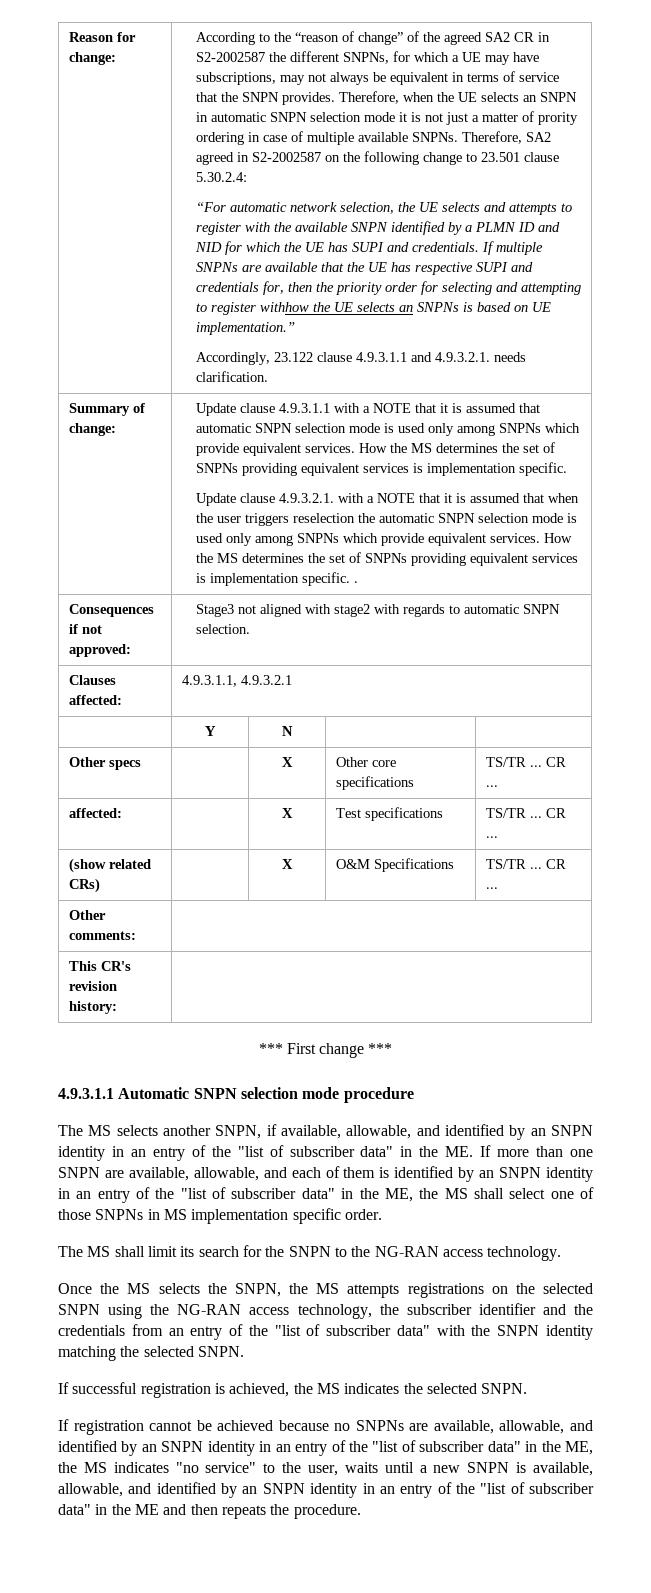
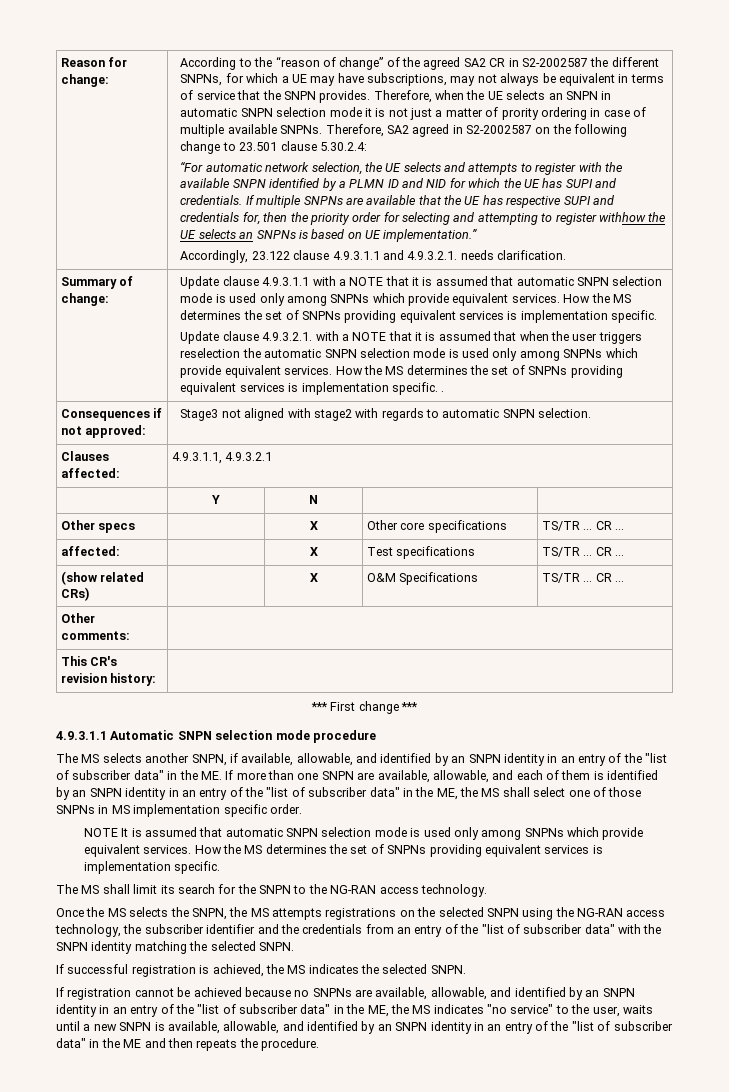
(382, 1214) none -> [83,827,644,840] [83,844,603,857] [83,861,221,874] // NOTE It is assumed that automatic SNPN selection mode is used only among SNPNs which provide equivalent services. How the MS determines the set of SNPNs providing equivalent services is implementation specific.

